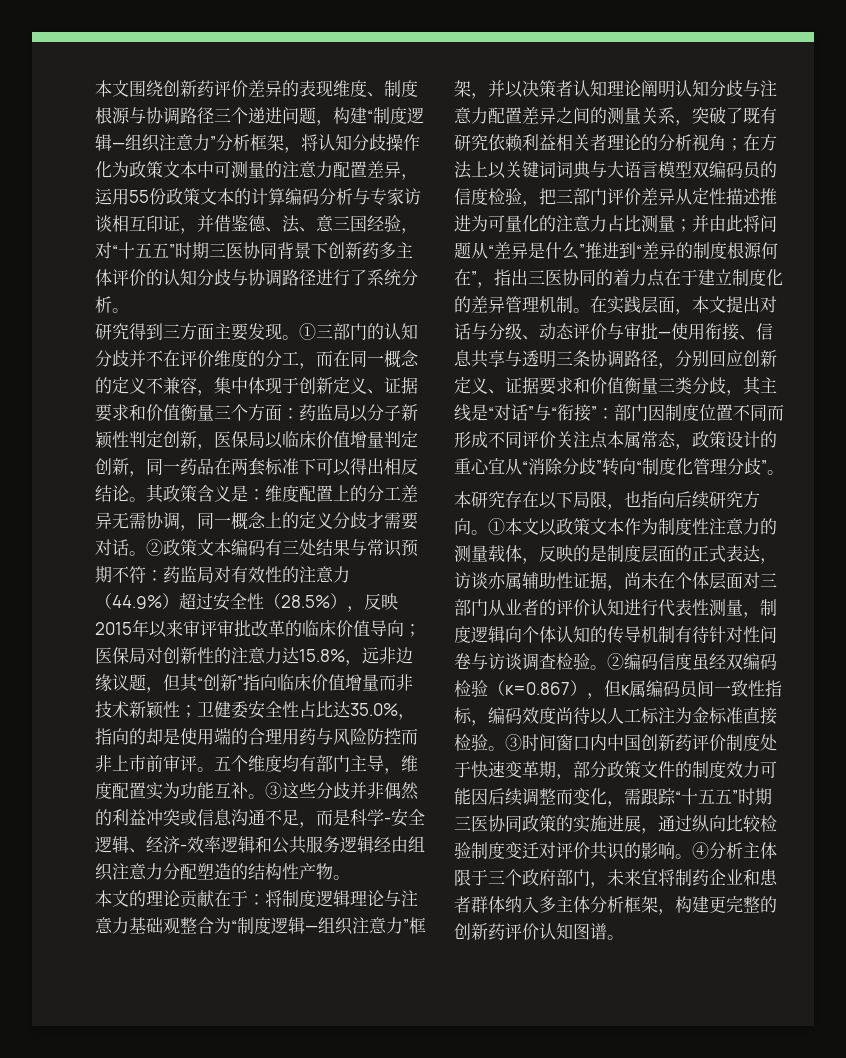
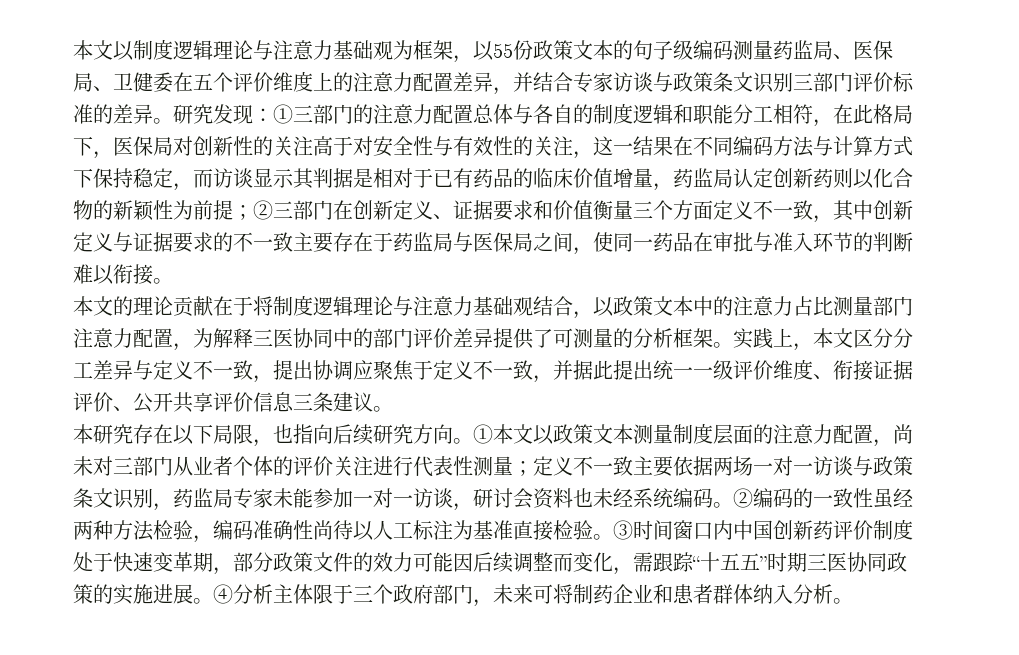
[95,80,418,97] [95,107,424,126] [95,134,420,153] [95,161,265,178] 本文围绕创新药评价差异的表现维度、制度根源与协调路径三个递进问题，构建“制度逻辑—组织注意力”分析框架，将认知分歧操作化为政策文本中可测量 -> [73,39,893,63] [73,71,333,93] 本文以制度逻辑理论与注意力基础观为框架，以55份政策文本的句子级编码测量药监局、医保局、卫健委在五个评价维度上
[95,188,421,206] [95,215,418,234] [95,242,413,260] [95,269,418,287] [95,296,129,313] [95,323,418,341] [95,350,419,369] [95,377,299,396] 运用55份政策文本的计算编码分析与专家访谈相互印证，并借鉴德、法、意三国经验，对“十五五”时期三医协同背景下创新药多主体评价的认知分歧与协调路径进行了系统分析。 // 研究得到三方面主要发现。①三部门的认知分歧并不在评价维度的分工，而在同一概念的定义不兼容，集中体现于 -> [513,72,914,93] [73,103,913,127] [73,136,913,159] [73,168,913,191] [73,200,353,221] 并结合专家访谈与政策条文识别三部门评价标准的差异。研究发现：①三部门的注意力配置总体与各自的制度逻辑和职能分工相符，在此格局下，医保局对创新性的关注高于对安全性与有效性的关注，这一结果在不同编码方法与计算方式下保持稳定，而访谈显示其判据是相对于已有药品的临床价值增量，药监局认定创新药则以化合物的新颖性为前提；②三部门在
[282,404,418,422] [95,431,418,450] [95,458,418,477] [95,484,418,503] [95,512,418,531] [95,539,418,557] [95,566,350,583] [95,592,398,612] [95,619,421,638] [95,647,413,666] [95,673,413,693] [95,701,415,720] [95,727,418,746] [95,755,418,774] [95,782,419,800] [95,809,425,828] [95,836,425,854] [95,863,333,881] ：药监局以分子新颖性判定创新，医保局以临床价值增量判定创新，同一药品在两套标准下可以得出相反结论。其政策含义是：维度配置上的分工差异无需协调，同一概念上的定义分歧才需要对话。②政策文本编码有三处结果与常识预期不符：药监局对有效性的注意力（44.9%）超过安全性（28.5%），反映2015年以来审评审批改革的临床价值导向；医保局对创新性的注意力达15.8%，远非边缘议题，但其“创新”指向临床价值增量而非技术新颖性；卫健委安全性占比达35.0%，指向的却是使用端的合理用药与风险防控而非上市前审评。五个维度均有部门主导，维度配置实为功能互补。③这些分歧并非偶然的利益冲突或信息沟通不足，而是科学-安全逻辑、经济-效率逻辑和公共服务逻辑经由组织注意力分配塑造的结构性产物 -> [713,200,913,223] [73,232,913,255] [73,264,153,285] 定义不一致，其中创新定义与证据要求的不一致主要存在于药监局与医保局之间，使同一药品在审批与准入环节的判断难以衔接
[248,894,265,905] ： -> (253, 306) none
[180,917,426,935] [454,80,777,99] [454,106,777,126] [454,134,777,152] [454,161,777,179] [454,188,777,207] [454,215,777,232] [454,242,778,260] [454,269,783,288] [454,296,777,315] [454,323,773,341] [454,350,777,369] [454,376,777,396] [454,404,784,422] [454,431,777,450] [454,458,767,476] 整合为“制度逻辑—组织注意力”框架，并以决策者认知理论阐明认知分歧与注意力配置差异之间的测量关系，突破了既有研究依赖利益相关者理论的分析视角；在方法上以关键词词典与大语言模型双编码员的信度检验，把三部门评价差异从定性描述推进为可量化的注意力占比测量；并由此将问题从“差异是什么”推进到“差异的制度根源何在”，指出三医协同的着力点在于建立制度化的差异管理机制。在实践层面，本文提出对话与分级、动态评价与审批—使用衔接、信息共享与透明三条协调路径，分别回应创新定义、证据要求和价值衡量三类分歧，其主线是“对话”与“衔接”：部门因制度位置不同而形成不同评价关注点本属常态，政策设计的重心宜从“消除分歧”转向“制度化管理分歧” -> [533,296,913,319] [73,328,913,351] [73,359,913,383] [73,392,373,413] 结合，以政策文本中的注意力占比测量部门注意力配置，为解释三医协同中的部门评价差异提供了可测量的分析框架。实践上，本文区分分工差异与定义不一致，提出协调应聚焦于定义不一致，并据此提出统一一级评价维度、衔接证据评价、公开共享评价信息三条建议
[624,518,777,535] [454,545,777,564] [454,572,777,591] [454,599,777,618] [454,626,777,644] [454,653,777,671] [454,680,782,699] [454,707,556,726] 作为制度性注意力的测量载体，反映的是制度层面的正式表达，访谈亦属辅助性证据，尚未在个体层面对三部门从业者的评价认知进行代表性测量，制度逻辑向个体认知的传导机制有待针对性问卷与访谈调查检验。②编码信度虽经双编码检验（κ=0.867），但κ属编码员间一致性指标，编码效度 -> [633,423,913,447] [73,456,913,477] [73,488,913,511] [73,520,313,543] 测量制度层面的注意力配置，尚未对三部门从业者个体的评价关注进行代表性测量；定义不一致主要依据两场一对一访谈与政策条文识别，药监局专家未能参加一对一访谈，研讨会资料也未经系统编码。②编码的一致性虽经两种方法检验，编码准确性
[692,707,727,724] 金标 -> [473,520,493,539] 基
[692,761,726,778] 制度 -> (373, 562) none
[641,815,777,834] [454,842,675,860] ，通过纵向比较检验制度变迁对评价共识的影响 -> (193, 594) none
[641,869,658,885] 宜 -> [533,584,553,604] 可
[539,896,777,915] [454,923,607,940] 多主体分析框架，构建更完整的创新药评价认知图谱 -> [793,584,833,604] 分析

